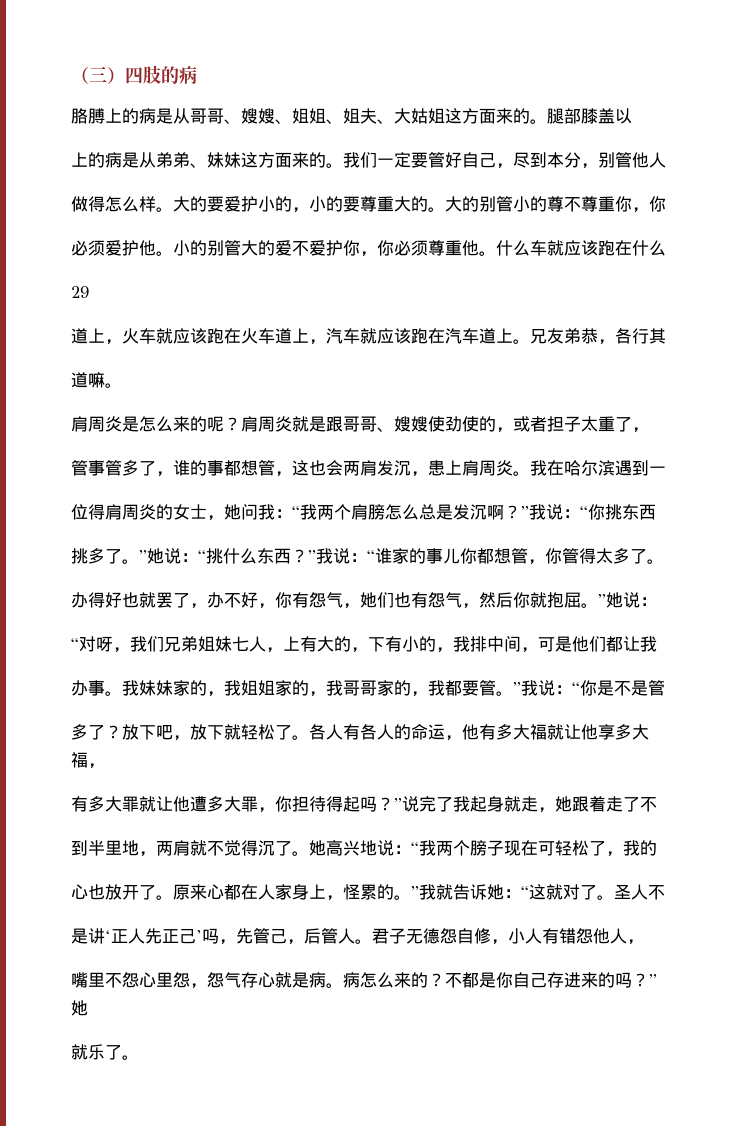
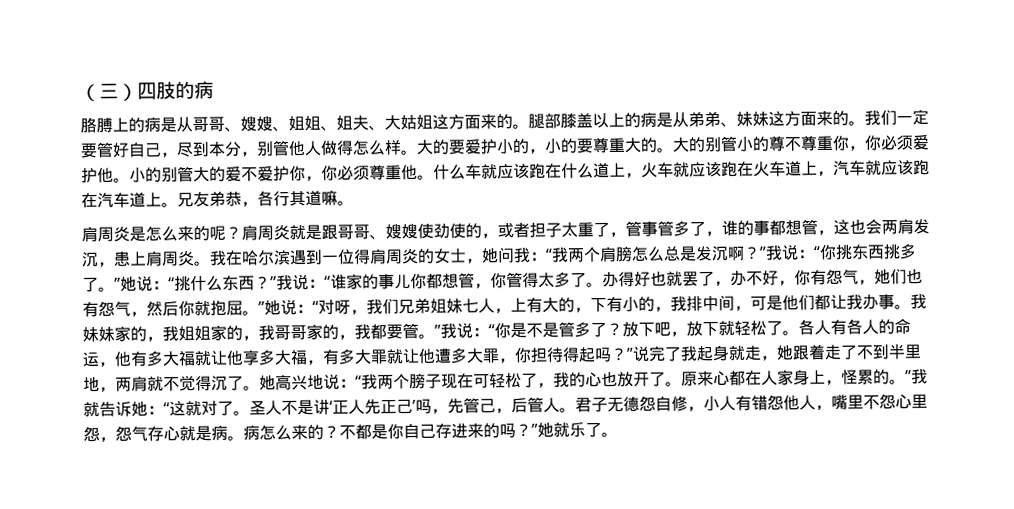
(632, 116) // -> (609, 121) none
(666, 160) // -> (322, 148) none
(666, 204) // -> (882, 143) none
[71,286,89,298] // 29 // -> (594, 171) none
(666, 336) // -> (306, 198) none
(649, 430) // -> (626, 234) none
(666, 470) // -> (339, 259) none
(656, 512) // -> (885, 252) none
(664, 561) // -> (603, 285) none
(657, 601) // -> (313, 308) none
(657, 644) // -> (863, 302) none
(665, 688) // -> (575, 329) none
(105, 766) // -> (324, 362) none
(657, 804) // -> (874, 352) none
(657, 848) // -> (586, 380) none
(665, 892) // -> (298, 408) none
(644, 942) // -> (832, 407) none
(88, 1008) // -> (554, 430) none

